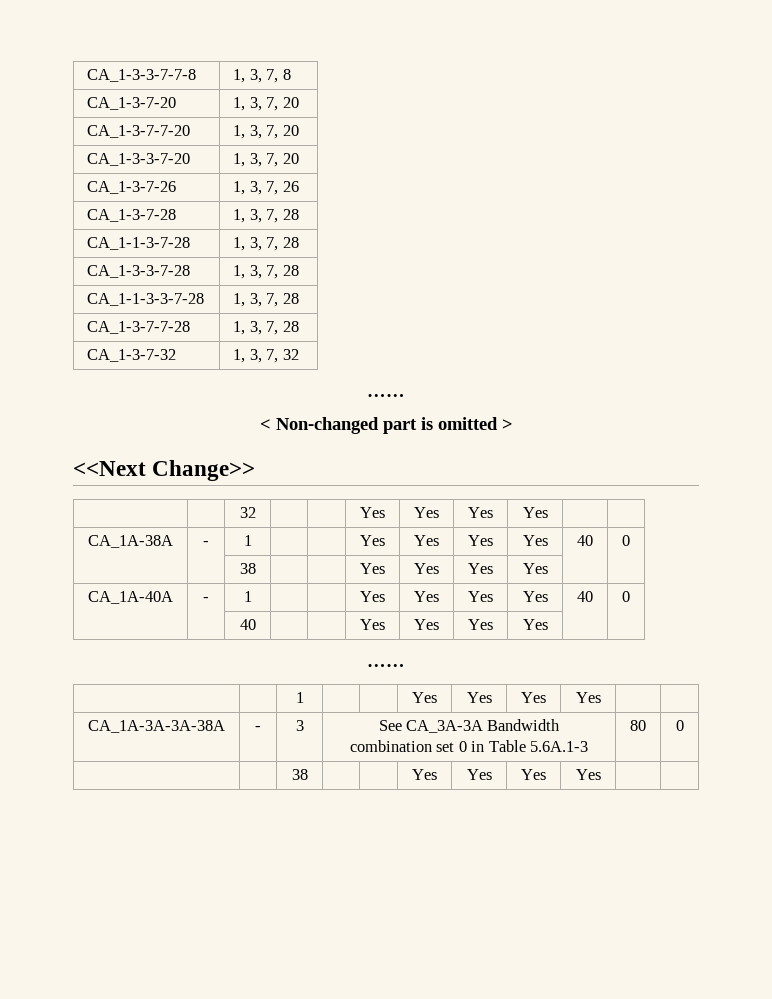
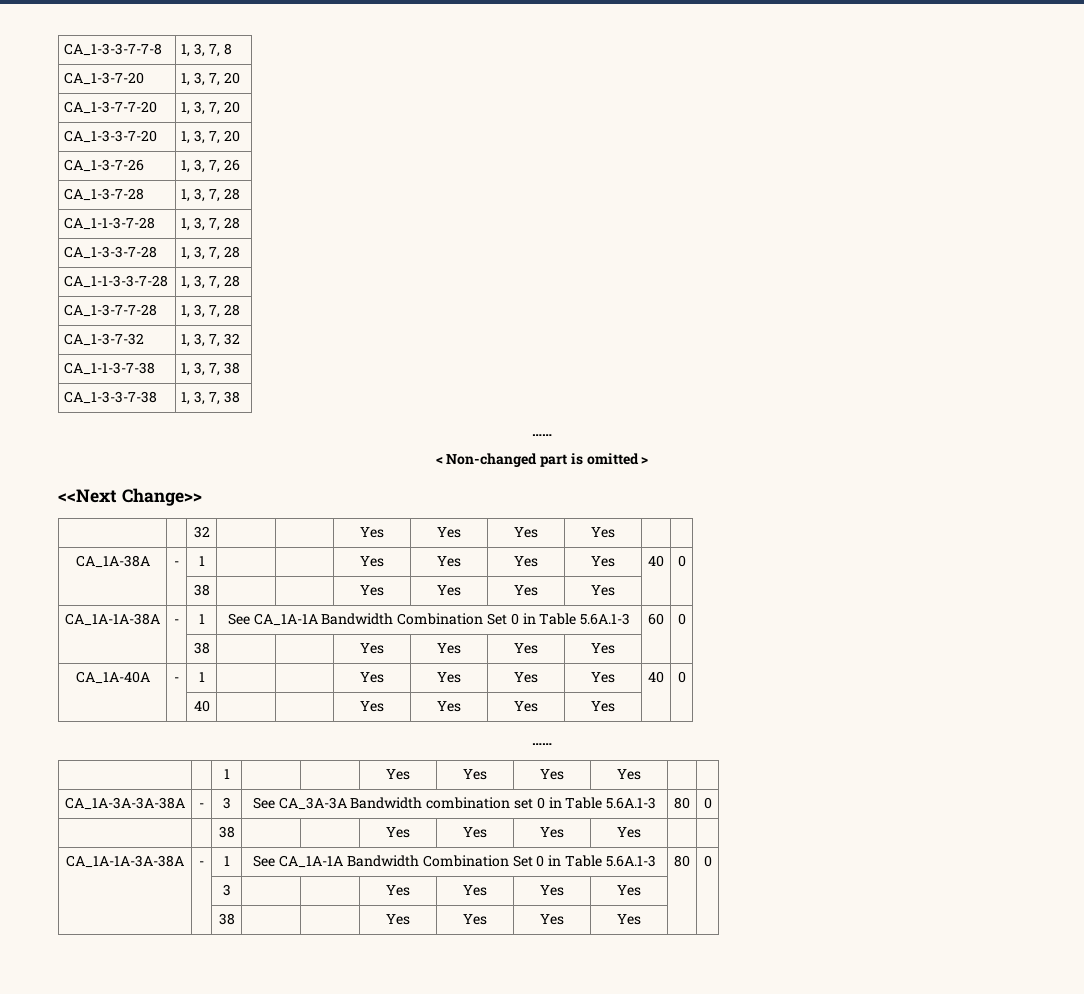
(299, 354) none -> [64,362,156,375] [181,362,240,376] [64,391,158,404] [181,391,240,405] // CA_1-1-3-7-38 | 1, 3, 7, 38 // CA_1-3-3-7-38 | 1, 3, 7, 38
(548, 568) none -> [65,613,160,626] [174,619,179,624] [198,614,205,624] [227,613,631,626] [648,613,664,625] [677,613,686,625] [193,642,210,654] [360,643,384,654] [437,643,461,654] [514,643,538,654] [591,643,615,654] // CA_1A-1A-38A | - | 1 | See CA_1A-1A Bandwidth Combination Set 0 in Table 5.6A.1-3 | 60 | 0 // | | 38 | | | Yes | Yes | Yes | Yes | |
(601, 774) none -> [66,855,184,868] [199,861,204,866] [223,856,230,866] [253,855,656,868] [674,855,690,867] [703,855,712,867] [222,884,231,896] [386,885,410,896] [463,885,487,896] [540,885,564,896] [617,885,641,896] [218,913,235,925] [386,914,410,925] [463,914,487,925] [540,914,564,925] [617,914,641,925] // CA_1A-1A-3A-38A | - | 1 | See CA_1A-1A Bandwidth Combination Set 0 in Table 5.6A.1-3 | 80 | 0 // | | 3 | | | Yes | Yes | Yes | Yes | | // | | 38 | | | Yes | Yes | Yes | Yes | |

